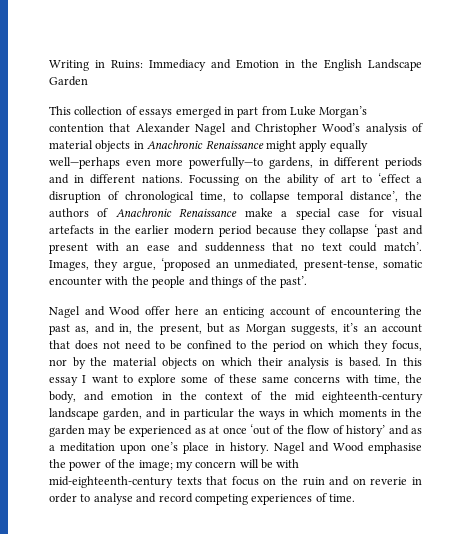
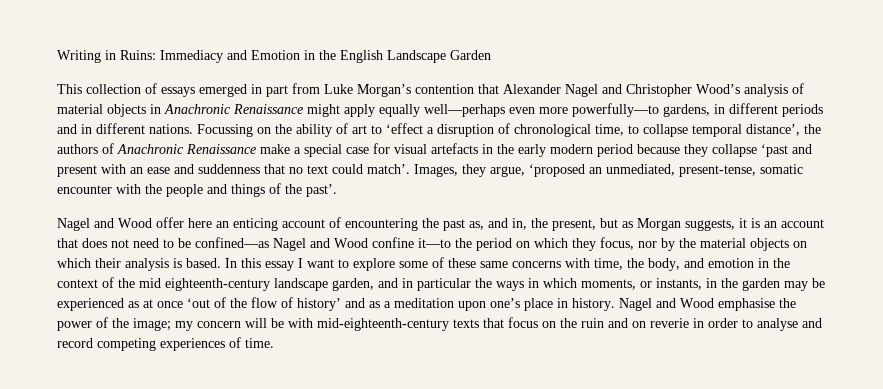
[135,225,170,234] earlier -> [518,144,546,157] early
[343,323,359,332] it’s -> [739,218,760,228] it is
[187,340,246,350] confined to -> [195,237,451,251] confined—as Nagel and Wood confine it—to
[338,409,387,417] moments -> [581,278,702,290] moments, or instants,

